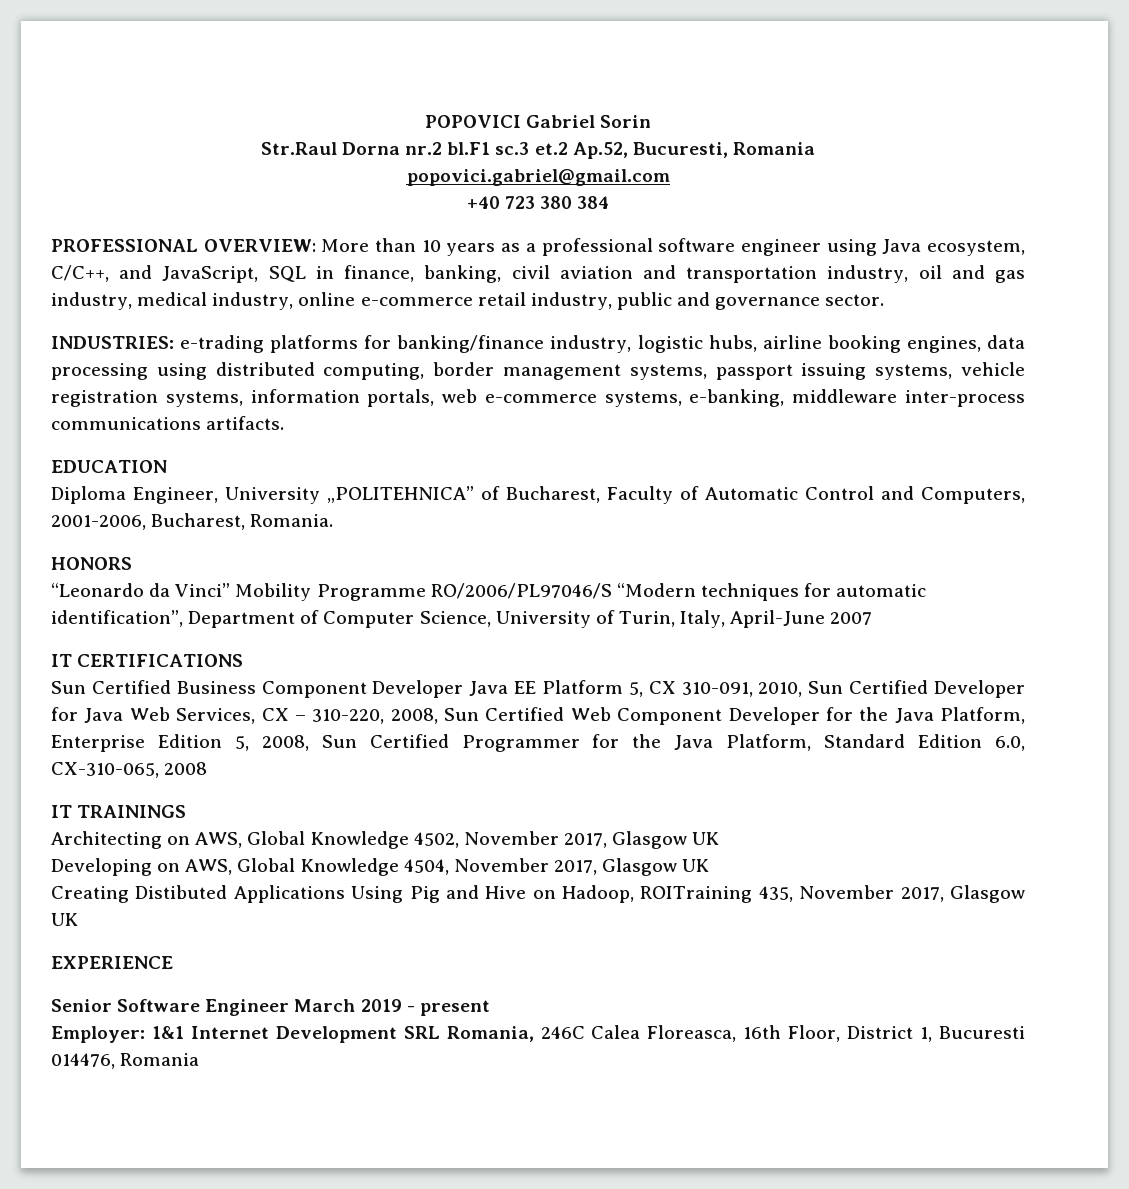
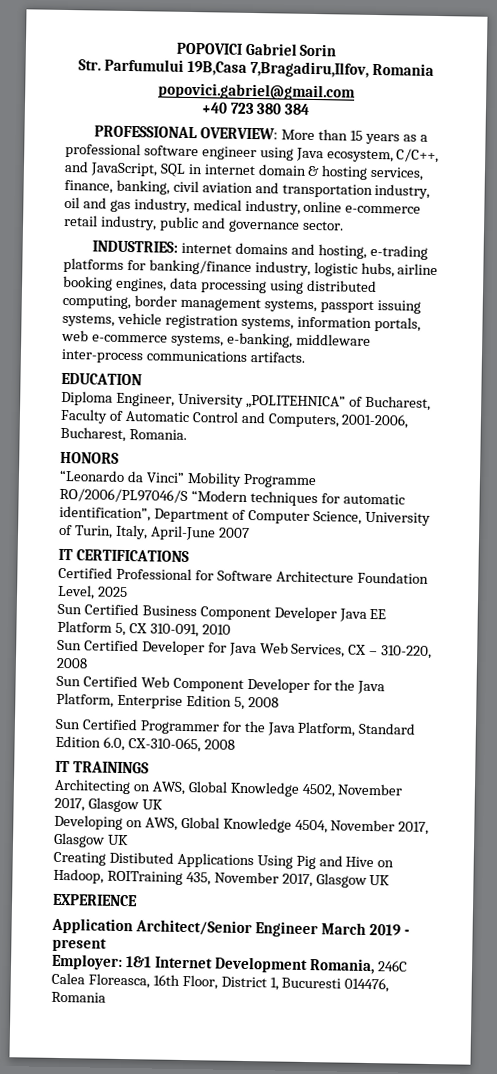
[260,142,728,159] Str.Raul Dorna nr.2 bl.F1 sc.3 et.2 Ap.52, Bucuresti, -> [78,58,369,78] Str. Parfumului 19B,Casa 7,Bragadiru,Ilfov,
[421,240,441,252] 10 -> [349,130,363,141] 15
(334, 272) none -> [203,164,425,181] internet domain & hosting services,
(174, 342) none -> [181,242,367,259] internet domains and hosting,
(244, 660) none -> [58,566,429,584] [57,584,128,600] // Certified Professional for Software Architecture Foundation Level, 2025
[758,682,803,697] 2010, -> [201,624,231,635] 2010 //
[390,708,438,724] 2008, -> [56,657,88,669] 2008 //
[261,735,309,751] 2008, -> [247,697,279,708] 2008 //
[51,999,201,1012] Senior Software -> [51,917,252,937] Application Architect/Senior
[403,1026,440,1039] SRL -> (308, 965) none

